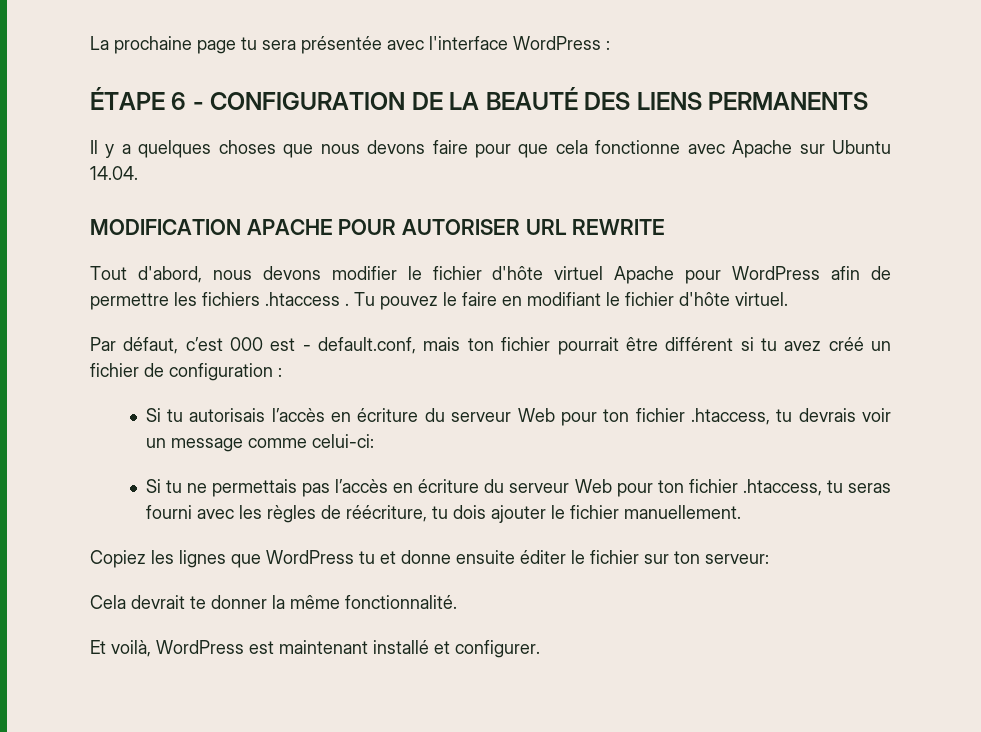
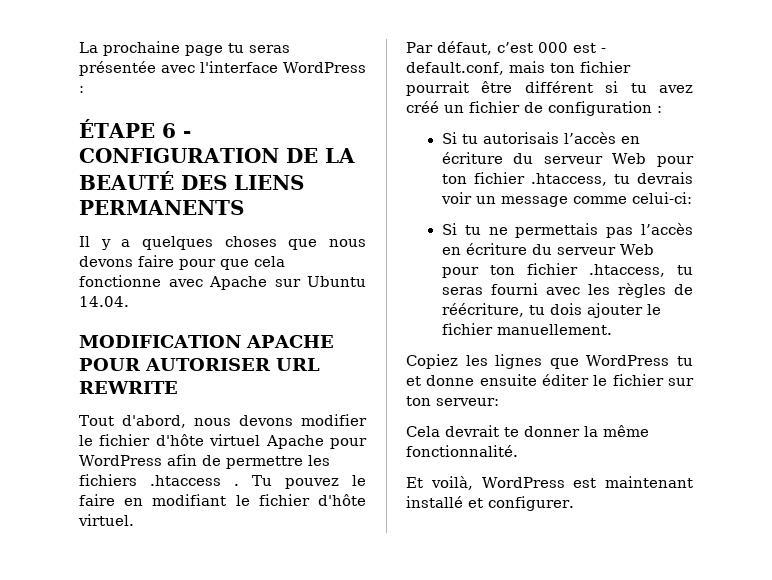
[262,40,296,50] sera -> [249,45,290,53] seras

